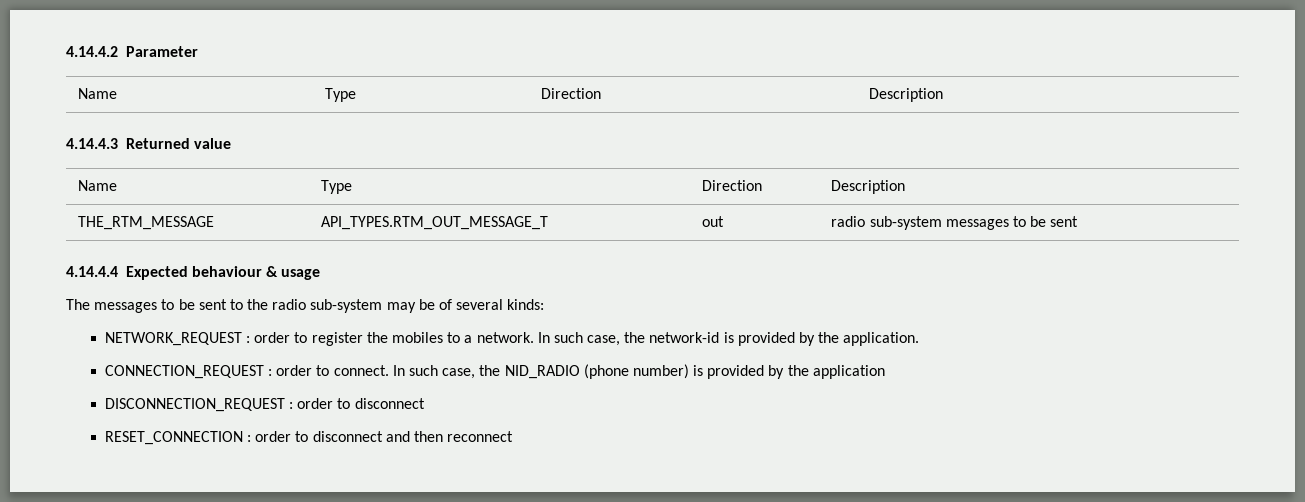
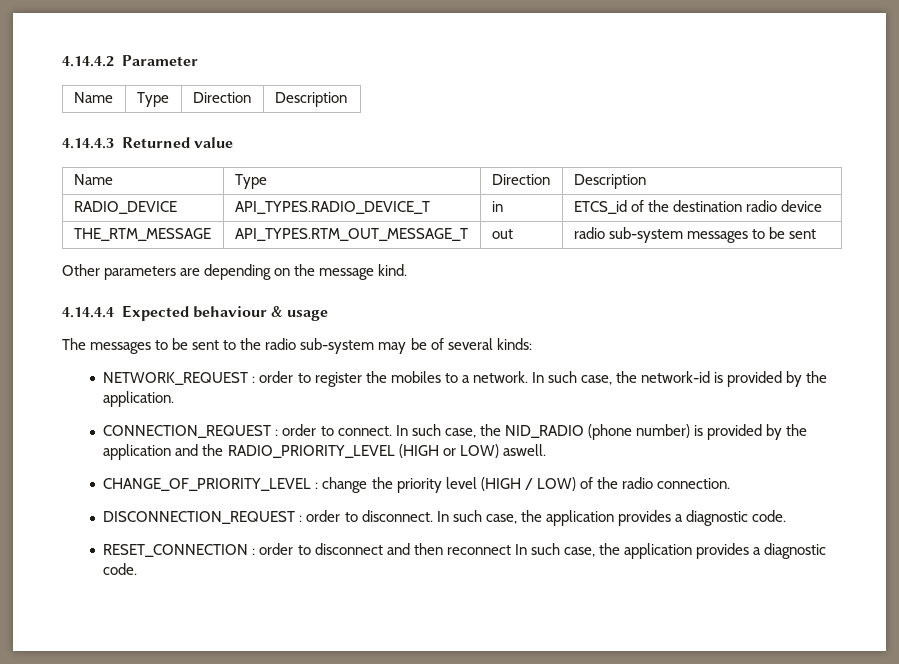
(906, 187) none -> [73,201,177,214] [234,201,430,214] [491,201,503,212] [573,200,822,214] // RADIO_DEVICE | API_TYPES.RADIO_DEVICE_T | in | ETCS_id of the destination radio device
(1079, 221) none -> [62,264,408,280] // Other parameters are depending on the message kind.
[104,398,425,412] // DISCONNECTION_REQUEST : order to disconnect -> [175,444,546,458] [103,477,730,493] [103,510,787,526] and the RADIO_PRIORITY_LEVEL (HIGH or LOW) aswell. // CHANGE_OF_PRIORITY_LEVEL : change the priority level (HIGH / LOW) of the radio connection. // DISCONNECTION_REQUEST : order to disconnect. In such case, the application provides a diagnostic code.
(514, 436) none -> [514,543,827,559] [103,563,138,575] In such case, the application provides a diagnostic code.

